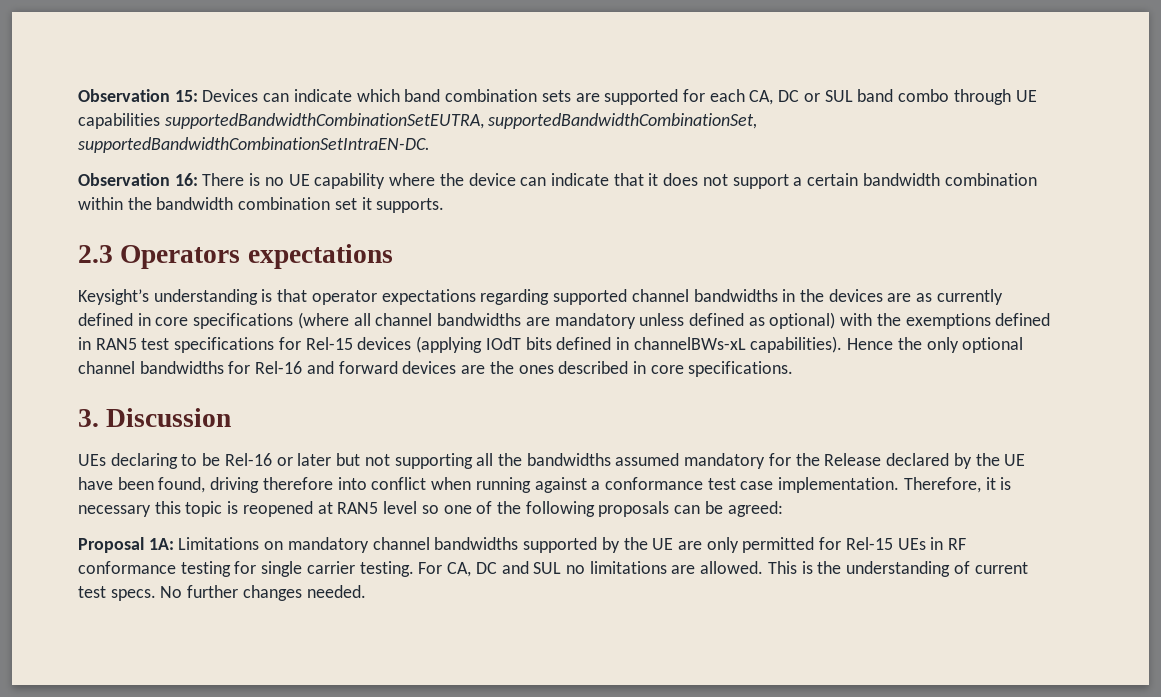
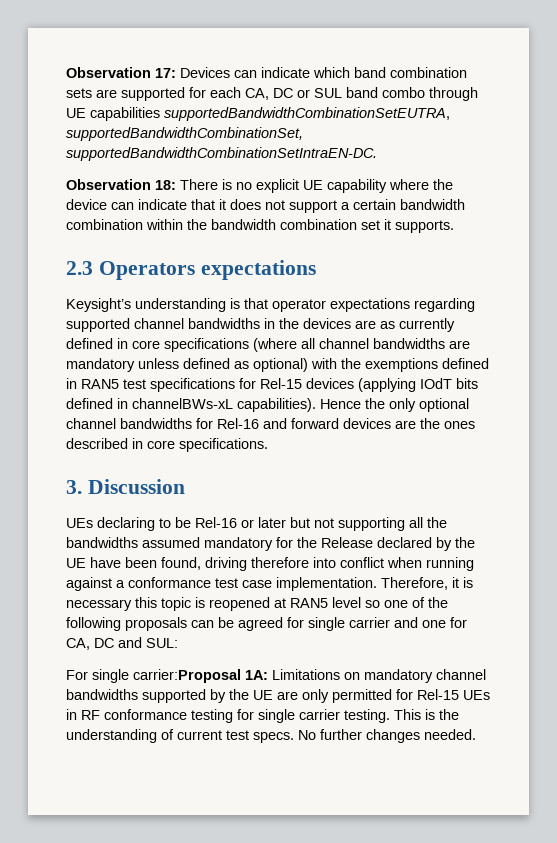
[78,89,198,102] Observation 15: -> [66,67,176,78] Observation 17:
[174,173,198,186] 16: -> [155,180,176,190] 18:
(284, 181) none -> [256,179,299,193] explicit
[727,501,783,517] [78,537,144,553] agreed: // Proposal -> [238,617,467,631] [66,637,178,650] [66,669,241,683] agreed for single carrier and one for CA, DC and SUL: // For single carrier:Proposal
[418,561,764,577] For CA, DC and SUL no limitations are allowed. -> (390, 716) none

